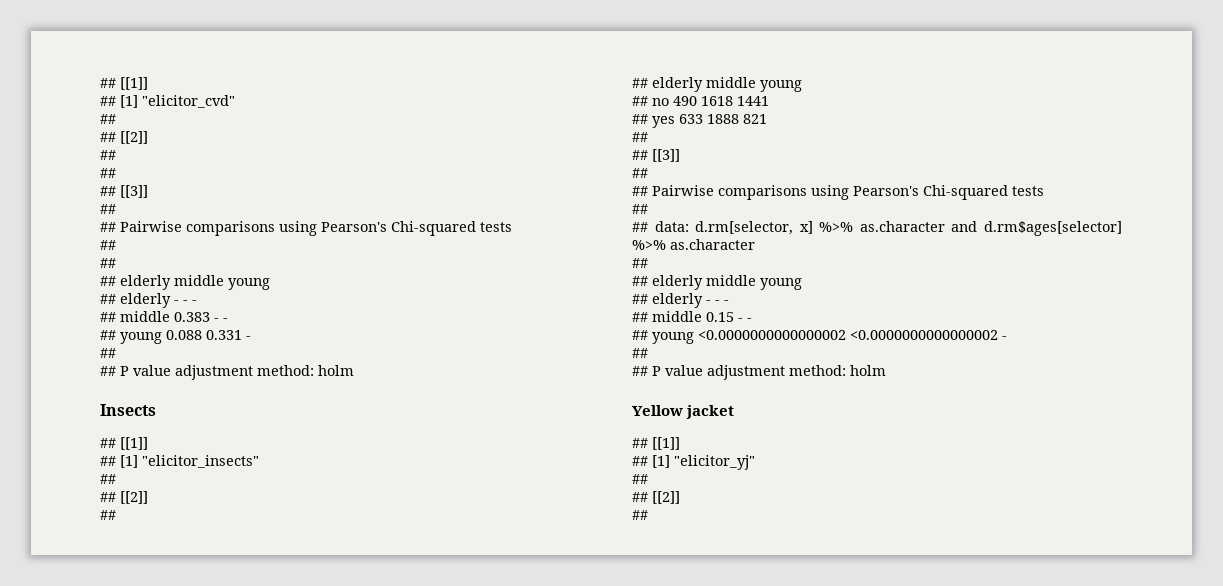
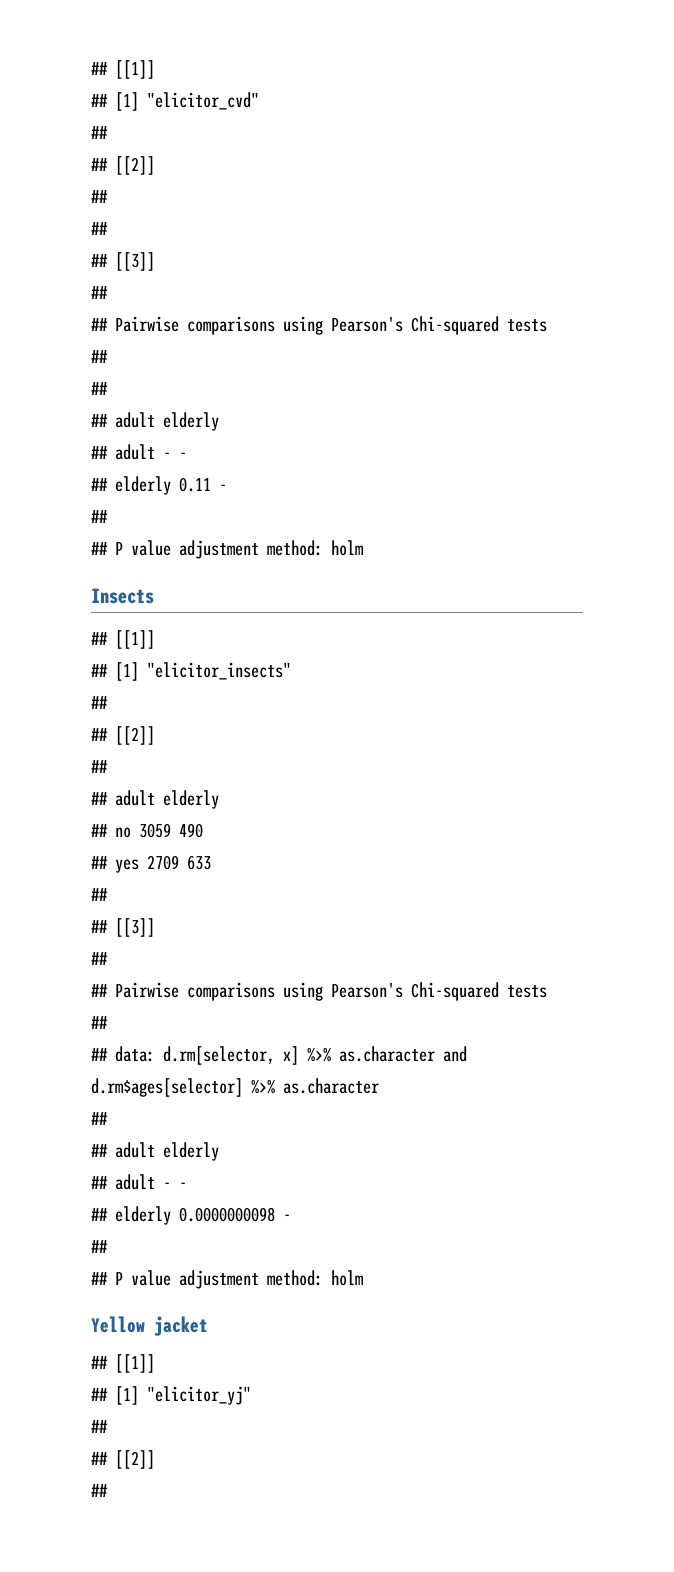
[120,275,270,290] [100,293,197,308] [100,311,228,322] [100,330,242,344] elderly middle young // ## elderly - - - // ## middle 0.383 - - // ## young 0.088 0.331 -> [115,412,219,431] [91,444,187,460] [91,476,211,495] adult elderly // ## adult - - // ## elderly 0.11
[652,77,802,92] elderly middle young -> [115,790,219,809] adult elderly
(669, 102) none -> [139,823,171,838] 3059
[701,96,769,106] 1618 1441 -> (203, 830) none
(675, 122) none -> [147,855,179,870] 2709
[707,114,767,124] 1888 821 -> (211, 862) none
[652,275,802,290] [632,293,729,308] [632,311,752,322] [632,330,998,344] elderly middle young // ## elderly - - - // ## middle 0.15 - - // ## young <0.0000000000000002 <0.0000000000000002 -> [115,1142,219,1161] [91,1174,187,1190] [91,1206,275,1225] adult elderly // ## adult - - // ## elderly 0.0000000098

